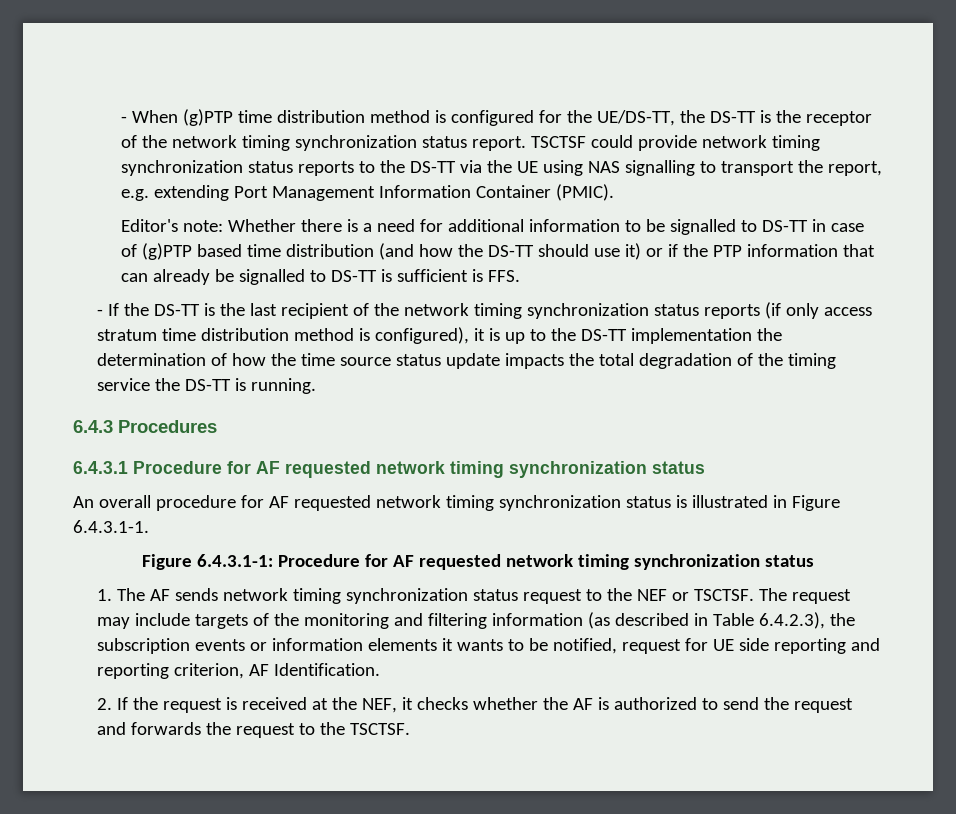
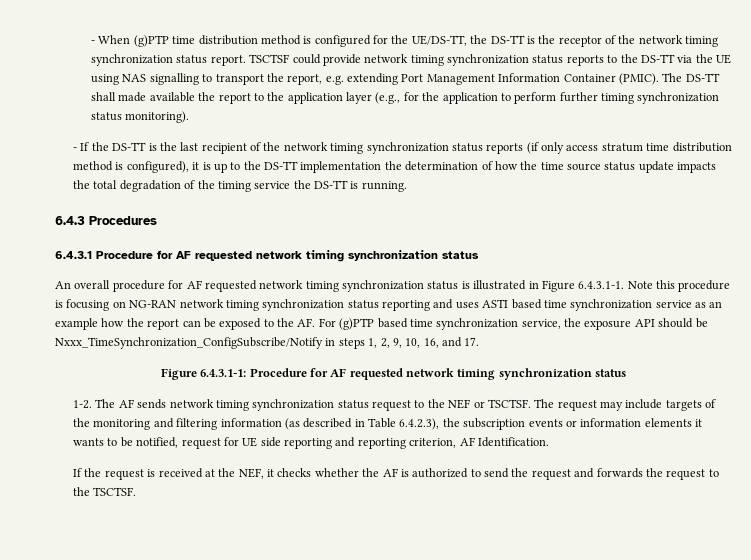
[120,219,864,235] [120,243,875,260] [120,269,520,285] // Editor's note: Whether there is a need for additional information to be signalled to DS-TT in case of (g)PTP based time distribution (and how the DS-TT should use it) or if the PTP information that can already be signalled to DS-TT is sufficient is FFS. -> [662,73,720,82] [90,92,720,104] [90,111,190,123] The DS-TT shall made available the report to the application layer (e.g., for the application to perform further timing synchronization status monitoring).
(149, 526) none -> [627,280,731,292] [55,299,723,311] [55,318,708,330] [55,337,480,349] Note this procedure is focusing on NG-RAN network timing synchronization status reporting and uses ASTI based time synchronization service as an example how the report can be exposed to the AF. For (g)PTP based time synchronization service, the exposure API should be Nxxx_TimeSynchronization_ConfigSubscribe/Notify in steps 1, 2, 9, 10, 16, and 17.
[96,589,112,601] 1. -> [72,400,92,409] 1-2.
[96,698,112,710] 2. -> (549, 442) none

